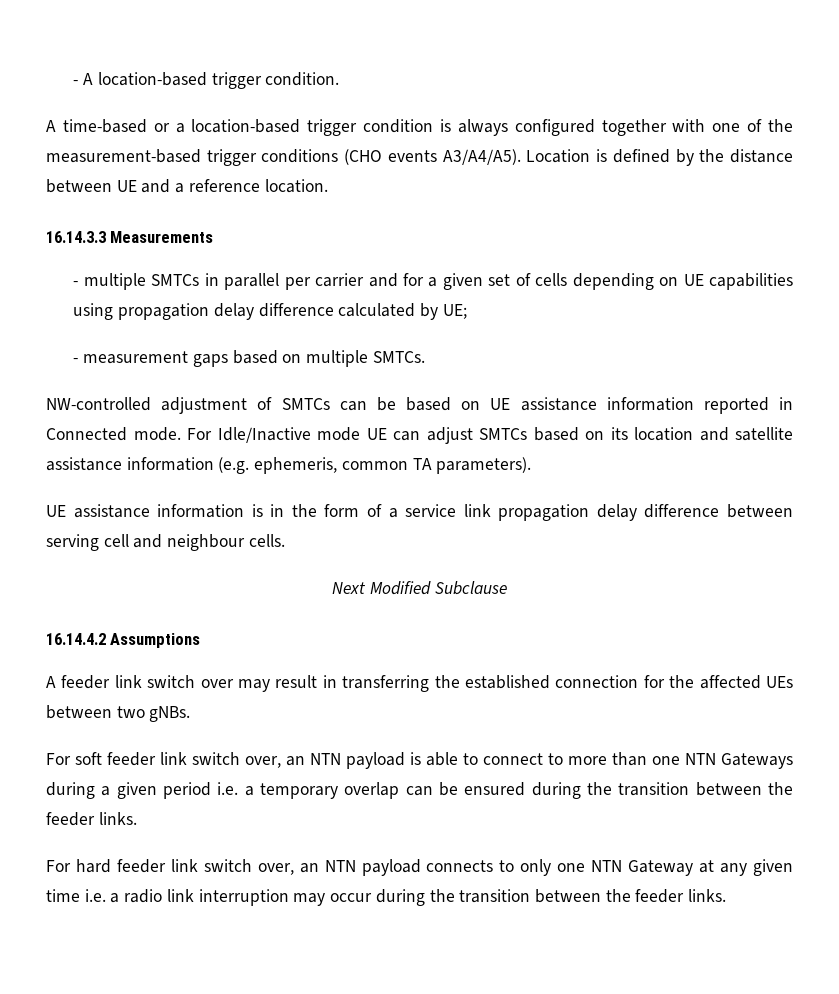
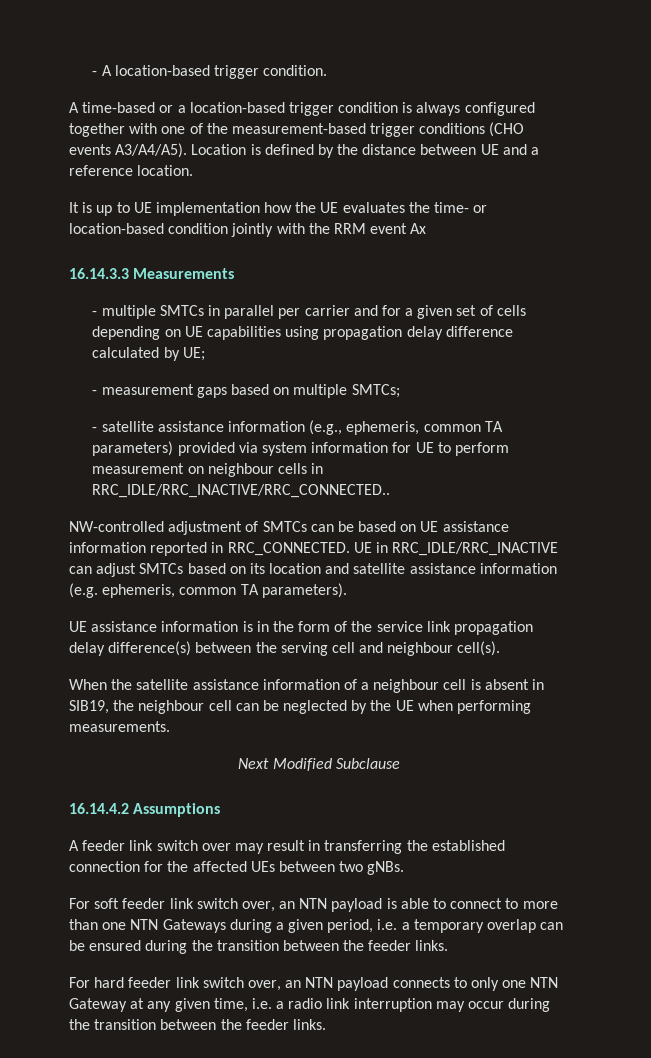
(328, 186) none -> [69,202,488,216] [69,223,427,237] // It is up to UE implementation how the UE evaluates the time- or location-based condition jointly with the RRM event Ax
[372,351,425,363] SMTCs. -> [351,384,400,398] [92,420,503,435] [92,441,509,456] [92,463,324,477] [92,484,391,498] SMTCs; // - satellite assistance information (e.g., ephemeris, common TA parameters) provided via system information for UE to perform measurement on neighbour cells in RRC_IDLE/RRC_INACTIVE/RRC_CONNECTED..
[46,427,387,443] Connected mode. For Idle/Inactive mode UE -> [227,542,559,556] RRC_CONNECTED. UE in RRC_IDLE/RRC_INACTIVE
[388,508,398,518] a -> [351,621,373,632] the
[644,504,793,518] difference between -> [108,641,277,656] difference(s) between the
[248,534,285,547] cells. -> [457,641,501,656] [69,679,545,693] [69,700,532,714] [69,721,170,732] cell(s). // When the satellite assistance information of a neighbour cell is absent in SIB19, the neighbour cell can be neglected by the UE when performing measurements.
[163,782,211,799] period -> [327,919,374,933] period,
[46,889,80,902] time -> [213,998,248,1012] time,

